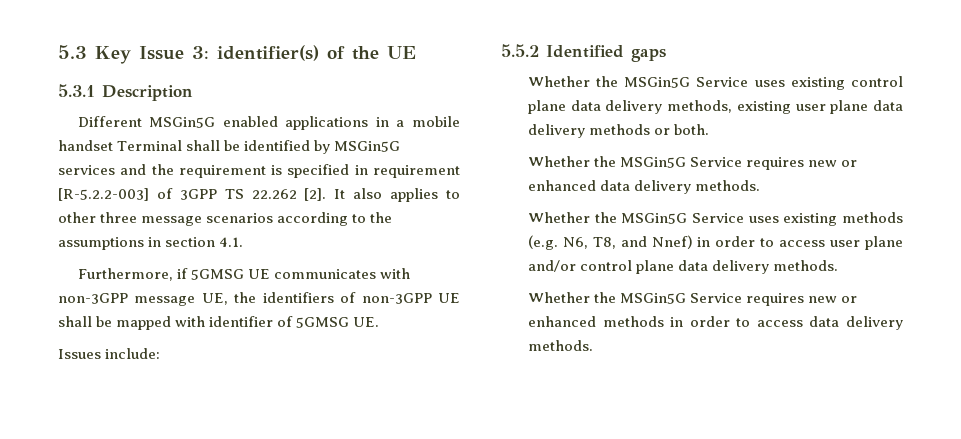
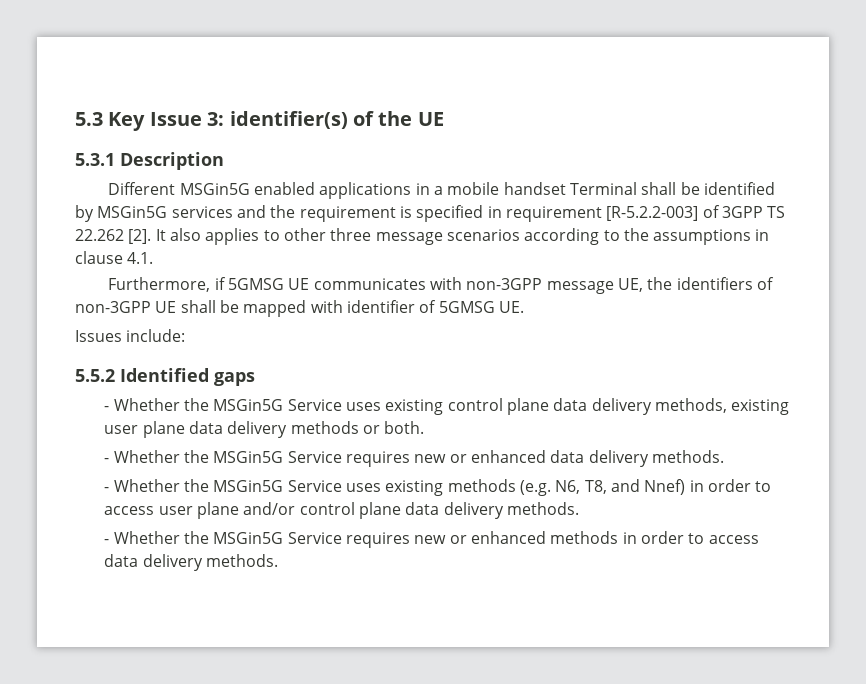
[165,237,216,247] section -> [75,251,123,264] clause
(666, 55) none -> [104,406,110,411] -
(710, 129) none -> [104,458,110,463] -
(761, 185) none -> [104,487,110,492] -
(839, 265) none -> [104,539,110,544] -

